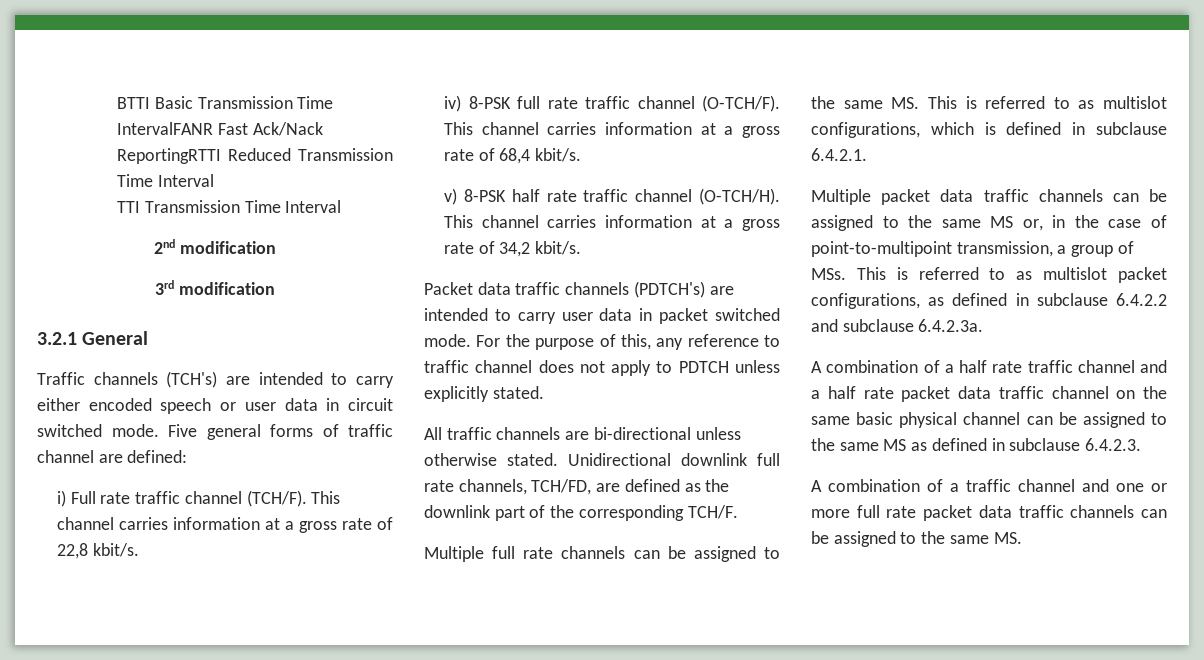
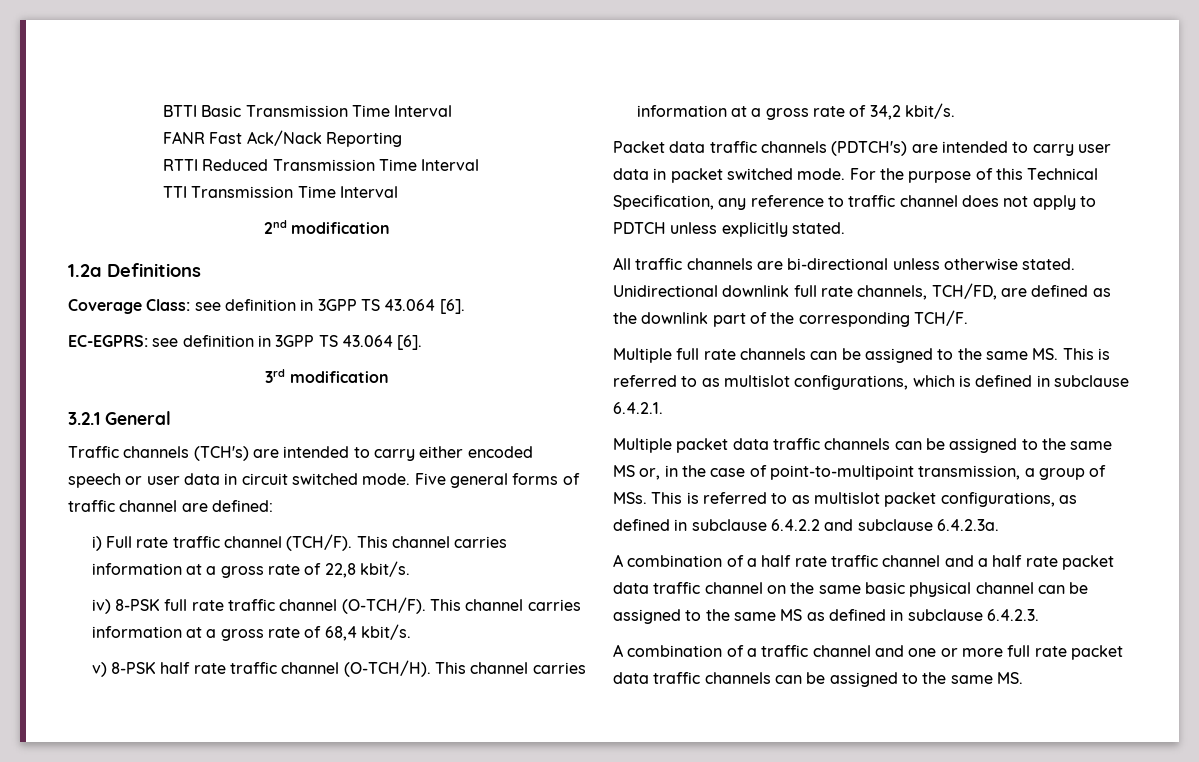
[117,122,323,136] [117,148,222,164] IntervalFANR Fast Ack/Nack ReportingRTTI -> [394,105,453,117] [162,130,402,147] [162,159,198,171] Interval // FANR Fast Ack/Nack Reporting // RTTI
(276, 247) none -> [68,263,201,277] [68,299,465,314] [68,335,423,350] // 1.2a Definitions // Coverage Class: see definition in 3GPP TS 43.064 [6]. // EC-EGPRS: see definition in 3GPP TS 43.064 [6].
[620,334,651,350] this, -> [995,168,1099,180] [613,195,714,210] this Technical Specification,

